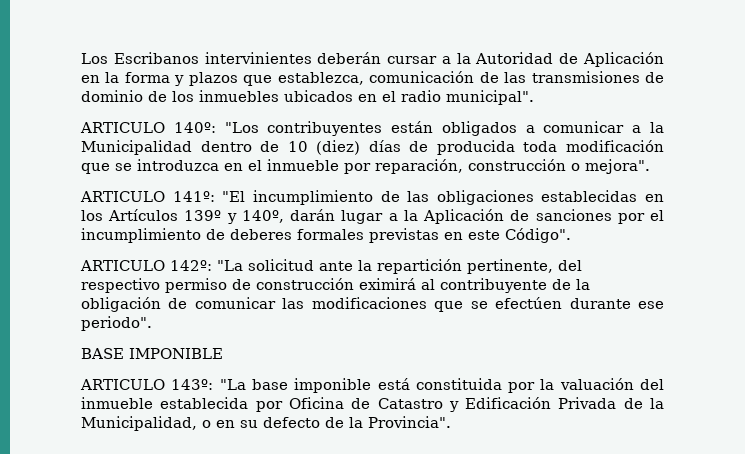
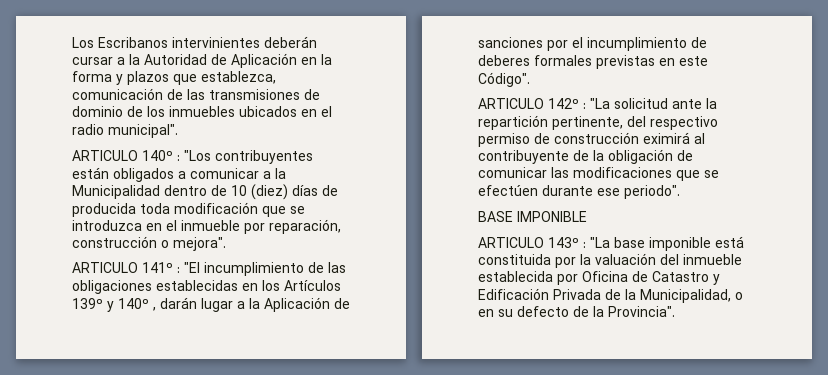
[173,122,216,133] 140º: -> [142,150,180,161] 140º :
[172,191,215,202] 141º: -> [142,262,180,273] 141º :
[241,210,284,223] 140º, -> [118,298,156,311] 140º ,
[170,260,212,271] 142º: -> [548,98,586,109] 142º :
[171,379,214,390] 143º: -> [548,237,586,248] 143º :

